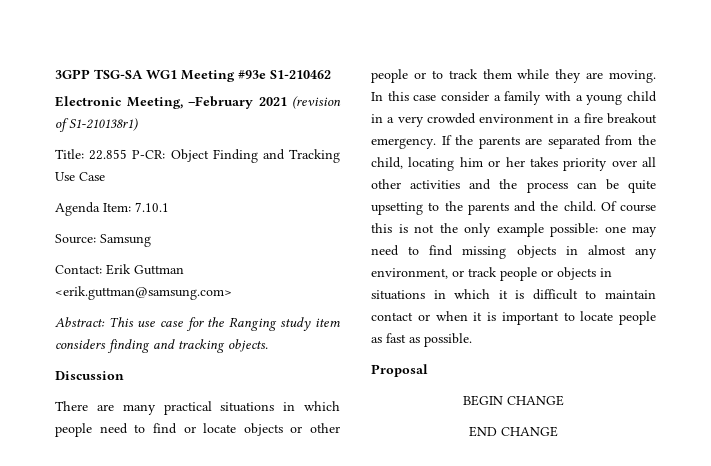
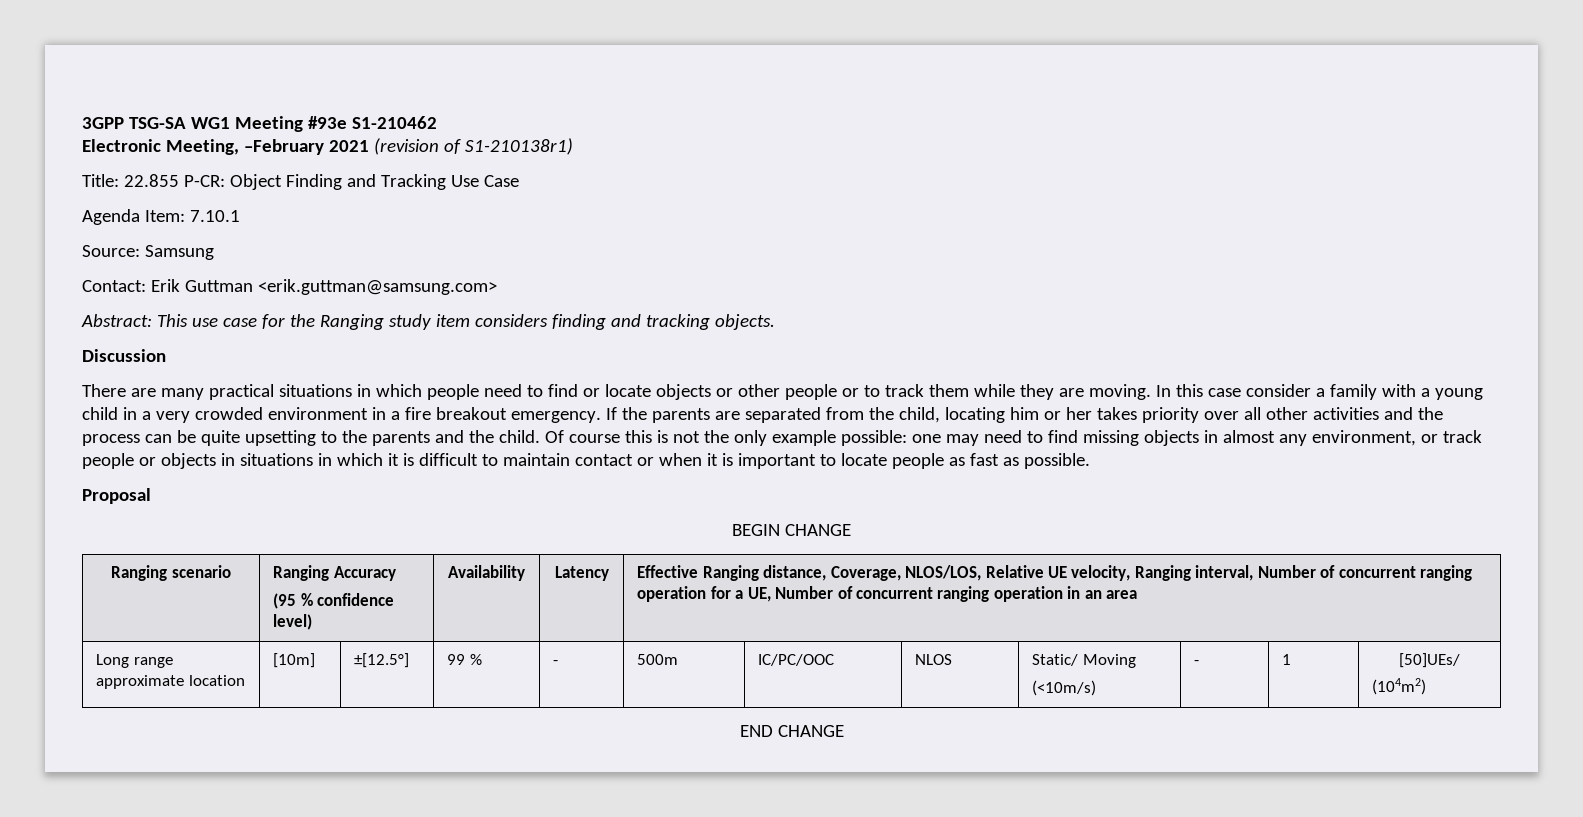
(564, 400) none -> [111,565,231,581] [273,565,396,581] [273,593,395,609] [273,614,313,630] [448,565,525,581] [554,566,609,581] [637,565,1473,581] [637,586,1138,602] [96,654,173,668] [96,675,245,689] [273,653,316,668] [354,653,410,668] [447,654,482,665] [553,660,559,665] [637,654,679,665] [758,654,835,666] [915,654,953,665] [1032,654,1136,668] [1032,680,1097,696] [1194,660,1200,665] [1282,654,1292,665] [1399,653,1460,668] [1372,678,1427,695] // Ranging scenario | Ranging Accuracy // (95 % confidence level) | Availability | Latency | Effective Ranging distance, Coverage, NLOS/LOS, Relative UE velocity, Ranging interval, Number of concurrent ranging operation for a UE, Number of concurrent ranging operation in an area // Long range approximate location | [10m] | ±[12.5°] | 99 % | - | 500m | IC/PC/OOC | NLOS | Static/ Moving // (<10m/s) | - | 1 | [50]UEs/ // (104m2)

